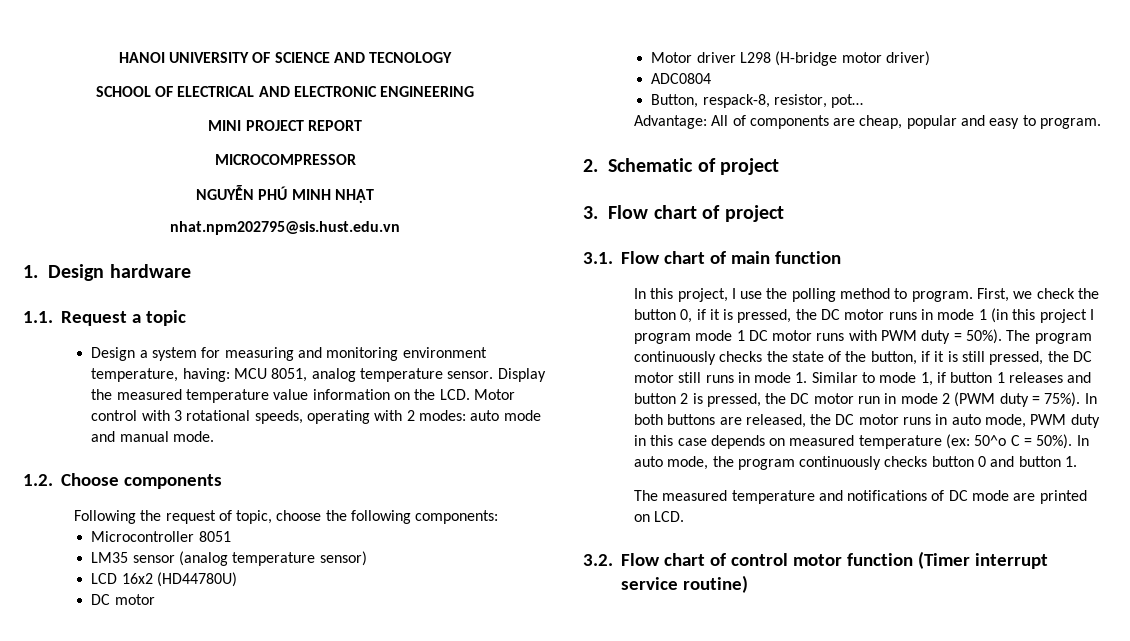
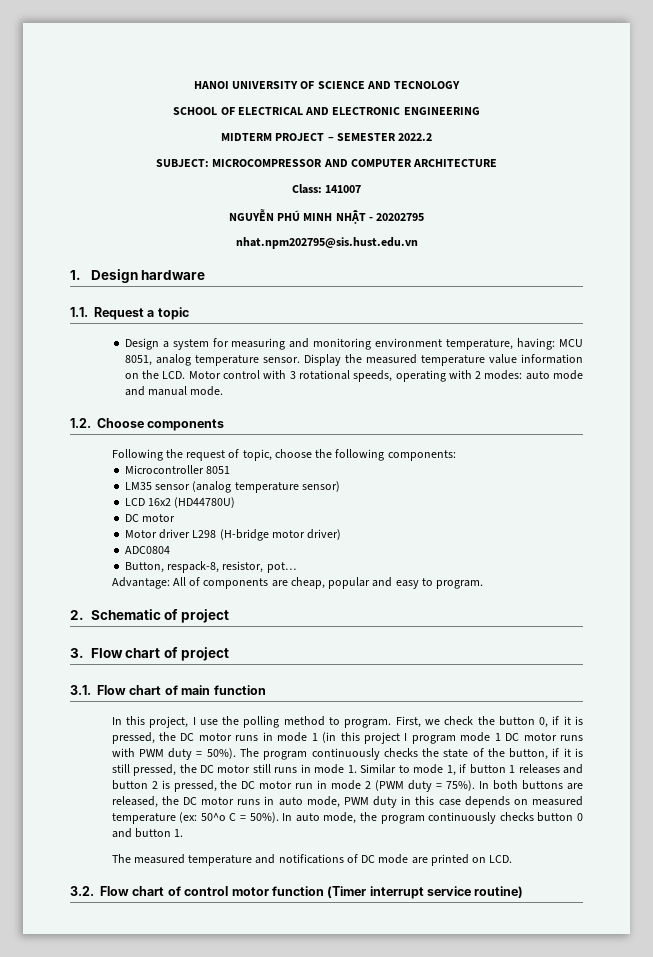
[208,120,362,131] [214,154,356,165] MINI PROJECT REPORT // MICROCOMPRESSOR -> [221,133,432,141] [156,159,497,167] [291,184,362,194] MIDTERM PROJECT – SEMESTER 2022.2 // SUBJECT: MICROCOMPRESSOR AND COMPUTER ARCHITECTURE // Class: 141007
(374, 196) none -> [368,213,425,221] - 20202795

